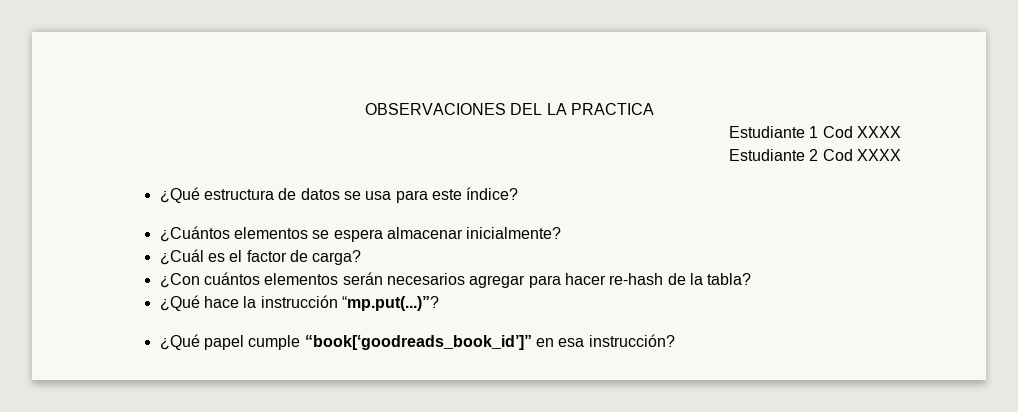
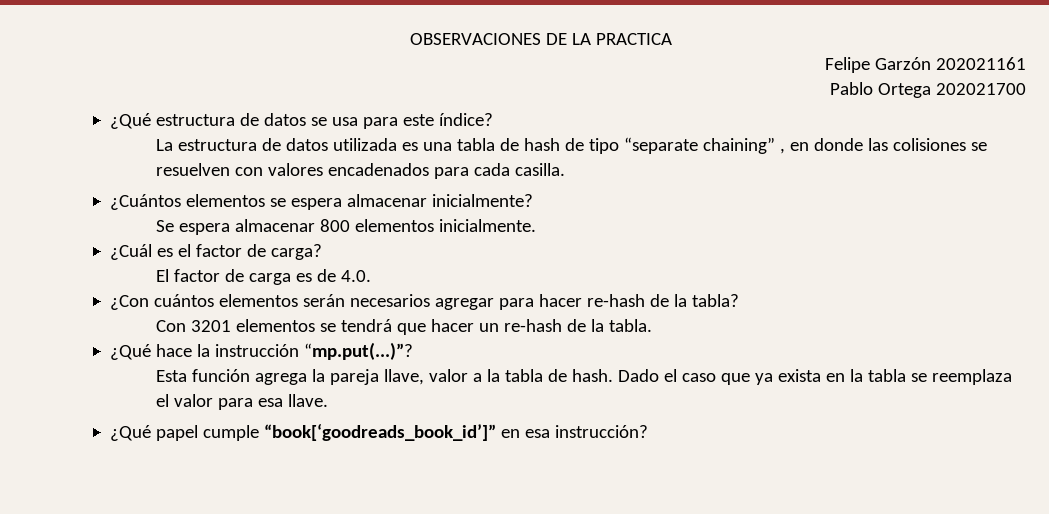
[510,103,543,115] DEL -> [546,33,568,45] DE
[729,126,902,138] [729,149,902,161] Estudiante 1 Cod XXXX // Estudiante 2 Cod XXXX -> [825,57,1026,73] [830,82,1026,98] Felipe Garzón 202021161 // Pablo Ortega 202021700
(519, 193) none -> [155,137,987,154] [155,163,565,179] // La estructura de datos utilizada es una tabla de hash de tipo “separate chaining” , en donde las colisiones se resuelven con valores encadenados para cada casilla.
(562, 233) none -> [155,219,536,235] // Se espera almacenar 800 elementos inicialmente.
(362, 257) none -> [155,269,371,285] // El factor de carga es de 4.0.
(752, 279) none -> [155,319,652,335] // Con 3201 elementos se tendrá que hacer un re-hash de la tabla.
(440, 303) none -> [155,369,1012,385] [155,394,328,410] // Esta función agrega la pareja llave, valor a la tabla de hash. Dado el caso que ya exista en la tabla se reemplaza el valor para esa llave.

